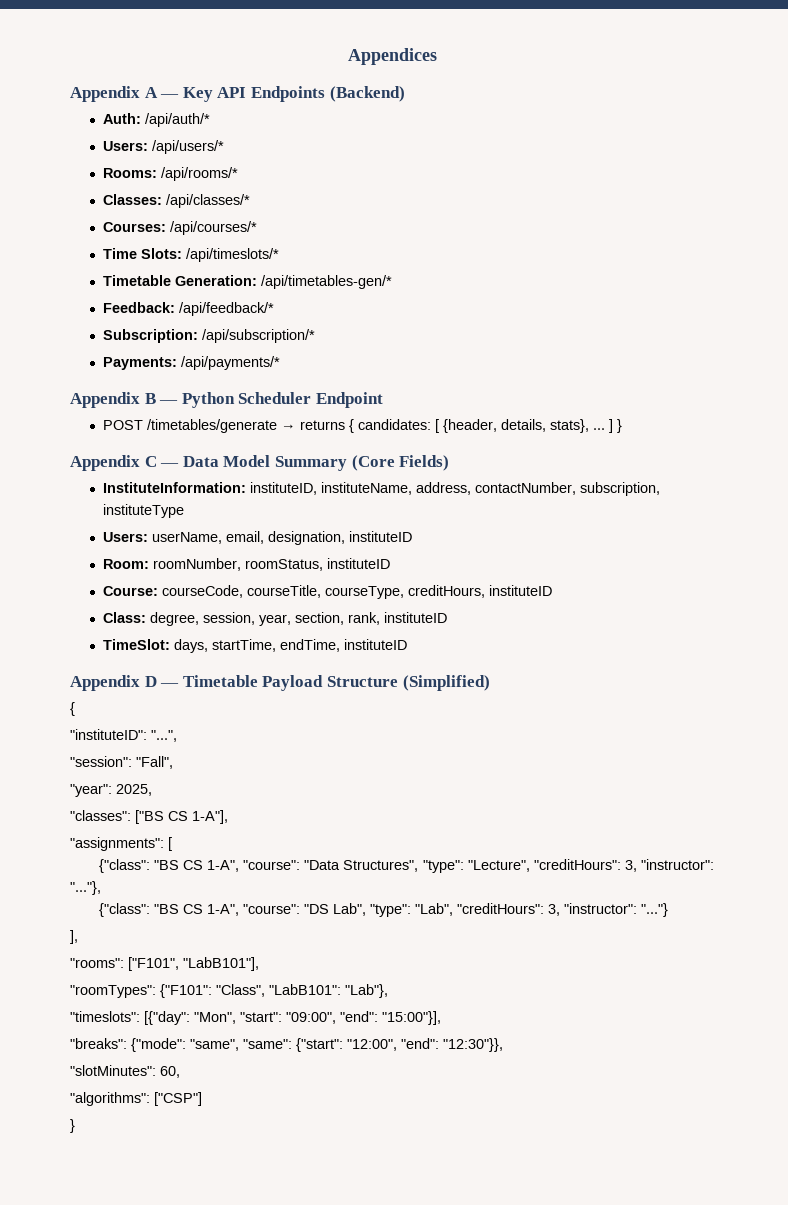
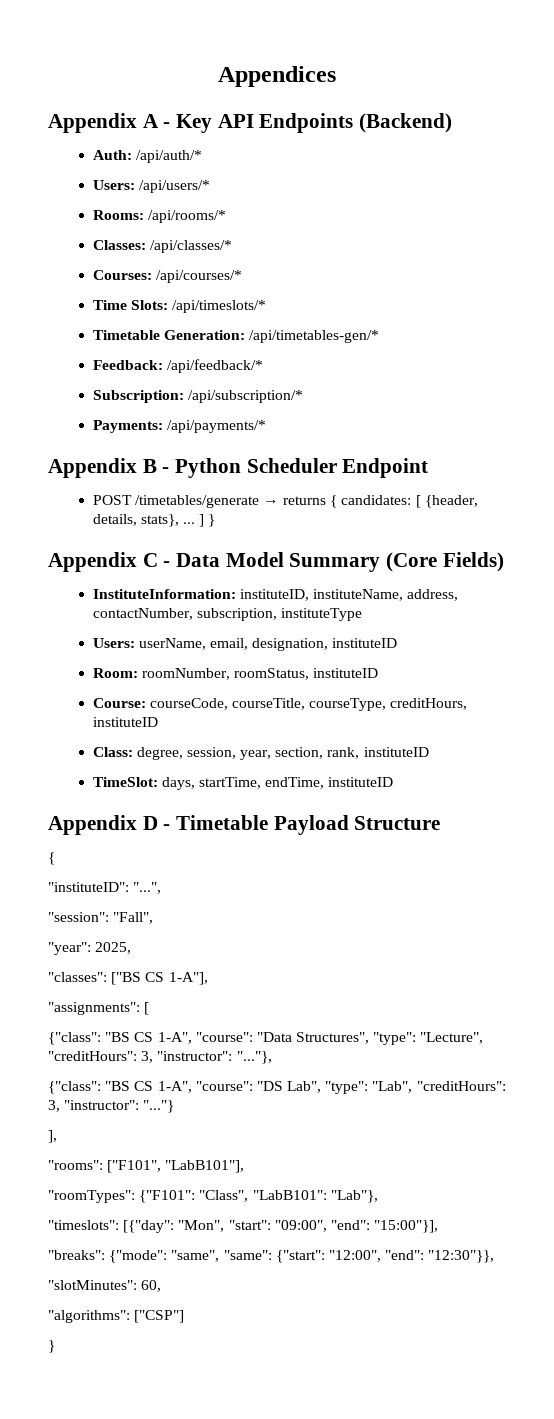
[160,94,180,98] — -> [163,122,171,128] -
[159,400,179,404] — -> [162,467,170,473] -
[160,463,180,467] — -> [163,561,171,567] -
[160,683,180,687] — -> [163,824,171,830] -
[402,675,490,691] (Simplified) -> (441, 823) none

